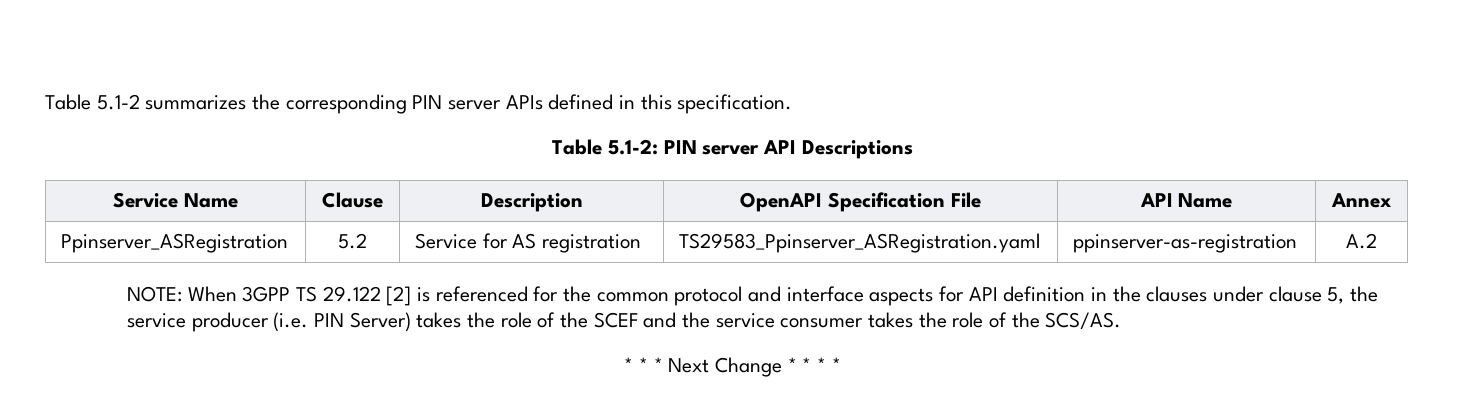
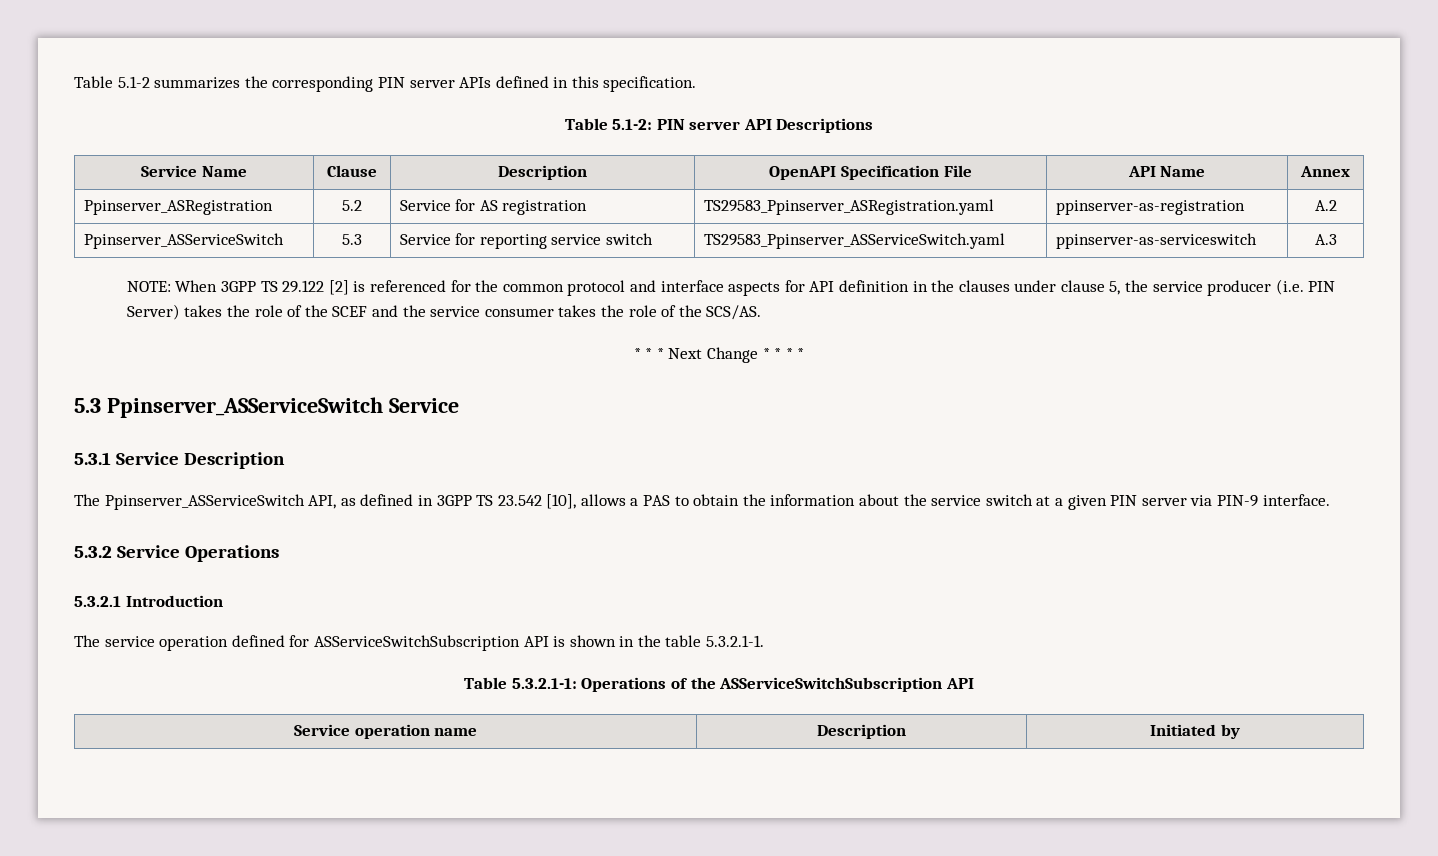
(1377, 241) none -> [83,233,284,249] [342,234,362,245] [399,233,654,249] [703,233,1005,249] [1055,233,1257,249] [1314,234,1337,245] // Ppinserver_ASServiceSwitch | 5.3 | Service for reporting service switch | TS29583_Ppinserver_ASServiceSwitch.yaml | ppinserver-as-serviceswitch | A.3
(841, 364) none -> [74,397,459,418] [74,452,286,469] [74,494,1330,510] [74,545,280,562] [74,595,223,607] [74,635,765,651] [464,677,974,692] [293,724,478,739] [817,724,906,739] [1150,724,1240,739] // 5.3 Ppinserver_ASServiceSwitch Service // 5.3.1 Service Description // The Ppinserver_ASServiceSwitch API, as defined in 3GPP TS 23.542 [10], allows a PAS to obtain the information about the service switch at a given PIN server via PIN-9 interface. // 5.3.2 Service Operations // 5.3.2.1 Introduction // The service operation defined for ASServiceSwitchSubscription API is shown in the table 5.3.2.1-1. // Table 5.3.2.1-1: Operations of the ASServiceSwitchSubscription API // Service operation name | Description | Initiated by

